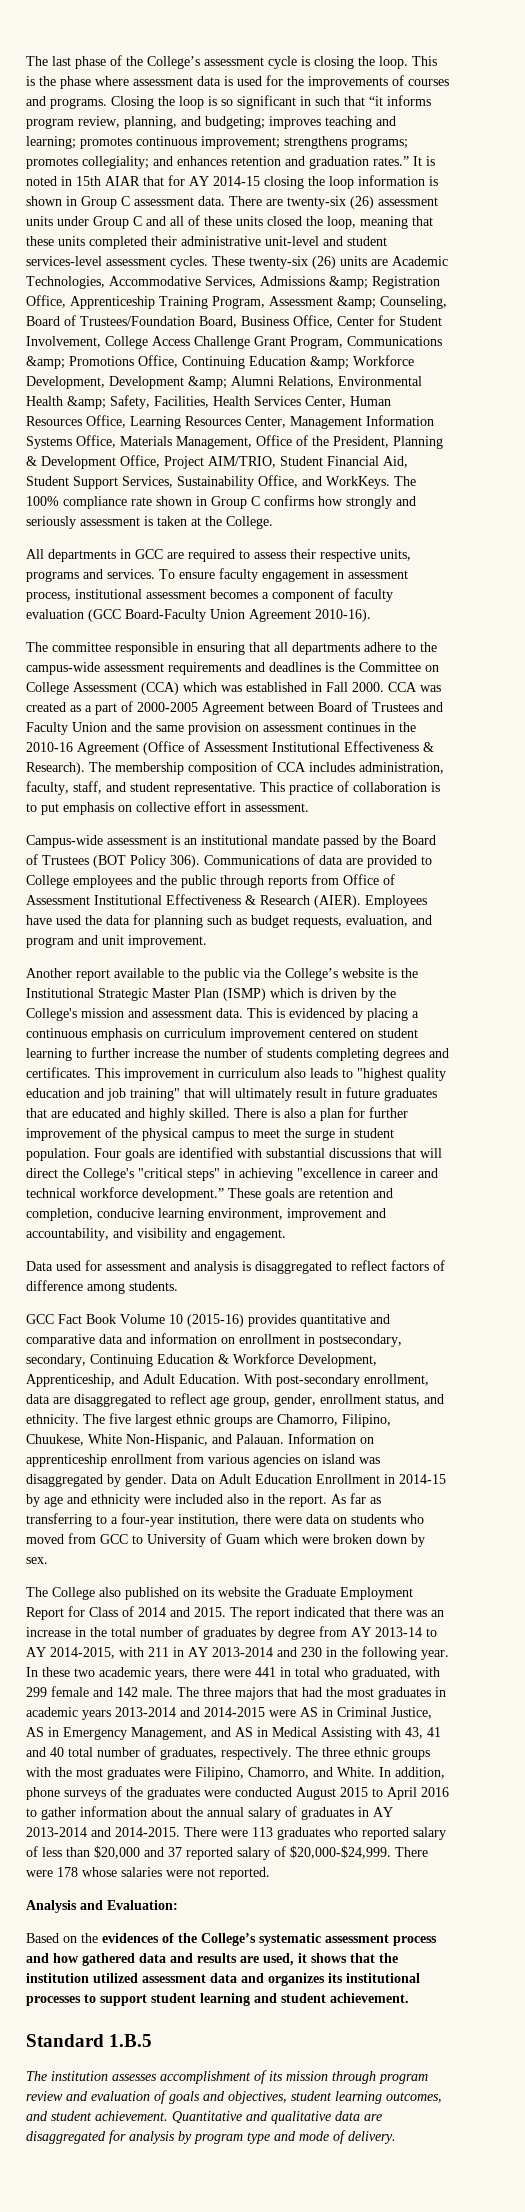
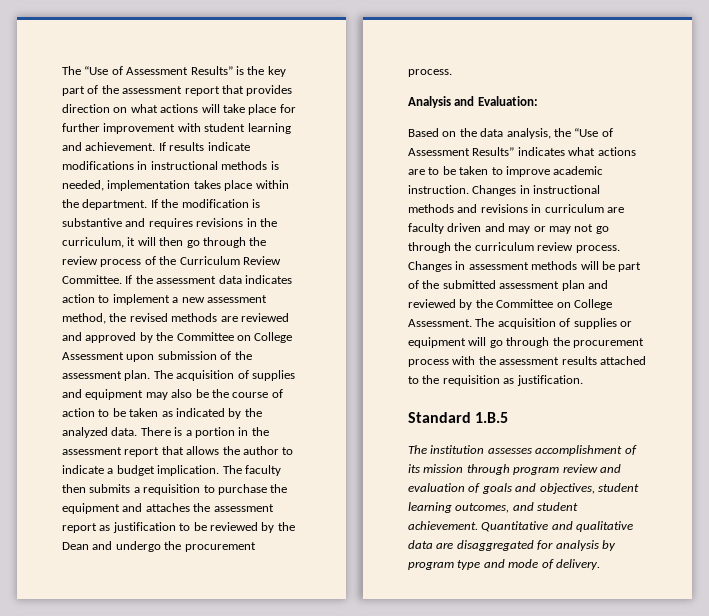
[26,55,437,69] [26,75,449,89] [26,95,431,109] [26,116,396,129] [26,136,408,149] [26,156,435,169] [26,175,438,189] [26,196,438,209] [26,215,433,229] [26,236,387,249] [26,256,448,269] [26,276,440,289] [26,295,447,309] [26,315,442,328] [26,336,442,349] [26,355,414,369] [26,376,422,389] [26,395,391,409] [26,415,434,429] [26,435,443,449] [26,455,408,469] [26,475,416,489] [26,495,416,509] [26,516,273,529] [26,549,411,562] [26,568,408,582] [26,588,393,602] [26,609,371,622] [26,642,437,655] [26,662,334,675] The last phase of the College’s assessment cycle is closing the loop. This is the phase where assessment data is used for the improvements of courses and programs. Closing the loop is so significant in such that “it informs program review, planning, and budgeting; improves teaching and learning; promotes continuous improvement; strengthens programs; promotes collegiality; and enhances retention and graduation rates.” It is noted in 15th AIAR that for AY 2014-15 closing the loop information is shown in Group C assessment data. There are twenty-six (26) assessment units under Group C and all of these units closed the loop, meaning that these units completed their administrative unit-level and student services-level assessment cycles. These twenty-six (26) units are Academic Technologies, Accommodative Services, Admissions &amp; Registration Office, Apprenticeship Training Program, Assessment &amp; Counseling, Board of Trustees/Foundation Board, Business Office, Center for Student Involvement, College Access Challenge Grant Program, Communications &amp; Promotions Office, Continuing Education &amp; Workforce Development, Development &amp; Alumni Relations, Environmental Health &amp; Safety, Facilities, Health Services Center, Human Resources Office, Learning Resources Center, Management Information Systems Office, Materials Management, Office of the President, Planning & Development Office, Project AIM/TRIO, Student Financial Aid, Student Support Services, Sustainability Office, and WorkKeys. The 100% compliance rate shown in Group C confirms how strongly and seriously assessment is taken at the College. // All departments in GCC are required to assess their respective units, programs and services. To ensure faculty engagement in assessment process, institutional assessment becomes a component of faculty evaluation (GCC Board-Faculty Union Agreement 2010-16). // The committee responsible in ensuring that all departments adhere to the campus-wide assessment requirements and deadlines is -> [62,66,286,77] [62,85,293,96] [62,104,296,115] [62,123,291,134] [62,142,250,151] [62,161,279,170] [62,180,289,191] [62,199,260,210] [62,218,277,229] [62,237,267,248] [62,256,281,267] [62,275,292,284] [62,294,267,305] [62,313,289,324] [62,332,153,343] The “Use of Assessment Results” is the key part of the assessment report that provides direction on what actions will take place for further improvement with student learning and achievement. If results indicate modifications in instructional methods is needed, implementation takes place within the department. If the modification is substantive and requires revisions in the curriculum, it will then go through the review process of the Curriculum Review Committee. If the assessment data indicates action to implement a new assessment method, the revised methods are reviewed and approved by
[141,682,441,695] [26,701,443,715] [26,722,416,735] [26,741,434,755] [26,761,444,775] [26,781,440,795] [26,801,309,815] [26,835,436,848] [26,854,432,868] [26,874,395,888] [26,894,427,908] [26,914,432,928] [26,935,207,948] [26,968,418,981] [26,988,396,1001] [26,1008,419,1021] [26,1028,418,1041] [26,1047,449,1061] [26,1067,446,1081] [26,1087,437,1101] [26,1107,408,1121] [26,1127,394,1141] [26,1147,442,1161] [26,1168,438,1181] [26,1187,393,1201] [26,1208,386,1221] [26,1228,286,1241] [26,1260,445,1274] [26,1280,178,1294] [26,1314,390,1327] [26,1333,402,1347] [26,1353,377,1367] [26,1374,429,1387] [26,1393,444,1407] [26,1413,391,1427] [26,1433,374,1447] [26,1453,380,1467] [26,1474,446,1487] [26,1493,381,1507] [26,1513,424,1527] [26,1533,425,1547] [26,1557,48,1564] [26,1587,413,1600] [26,1606,444,1620] [26,1626,437,1640] [26,1646,449,1660] [26,1667,440,1680] [26,1686,446,1700] [26,1707,432,1720] [26,1727,441,1740] [26,1746,430,1760] [26,1767,445,1780] [26,1786,449,1800] [26,1806,393,1820] [26,1827,446,1840] [26,1846,428,1860] [26,1867,270,1880] (CCA) which was established in Fall 2000. CCA was created as a part of 2000-2005 Agreement between Board of Trustees and Faculty Union and the same provision on assessment continues in the 2010-16 Agreement (Office of Assessment Institutional Effectiveness & Research). The membership composition of CCA includes administration, faculty, staff, and student representative. This practice of collaboration is to put emphasis on collective effort in assessment. // Campus-wide assessment is an institutional mandate passed by the Board of Trustees (BOT Policy 306). Communications of data are provided to College employees and the public through reports from Office of Assessment Institutional Effectiveness & Research (AIER). Employees have used the data for planning such as budget requests, evaluation, and program and unit improvement. // Another report available to the public via the College’s website is the Institutional Strategic Master Plan (ISMP) which is driven by the College's mission and assessment data. This is evidenced by placing a continuous emphasis on curriculum improvement centered on student learning to further increase the number of students completing degrees and certificates. This improvement in curriculum also leads to "highest quality education and job training" that will ultimately result in future graduates that are educated and highly skilled. There is also a plan for further improvement of the physical campus to meet the surge in student population. Four goals are identified with substantial discussions that will direct the College's "critical steps" in achieving "excellence in career and technical workforce development.” These goals are retention and completion, conducive learning environment, improvement and accountability, and visibility and engagement. // Data used for assessment and analysis is disaggregated to reflect factors of difference among students. // GCC Fact Book Volume 10 (2015-16) provides quantitative and comparative data and information on enrollment in postsecondary, secondary, Continuing Education & Workforce Development, Apprenticeship, and Adult Education. With post-secondary enrollment, data are disaggregated to reflect age group, gender, enrollment status, and ethnicity. The five largest ethnic groups are Chamorro, Filipino, Chuukese, White Non-Hispanic, and Palauan. Information on apprenticeship enrollment from various agencies on island was disaggregated by gender. Data on Adult Education Enrollment in 2014-15 by age and ethnicity were included also in the report. As far as transferring to a four-year institution, there were data on students who moved from GCC to University of Guam which were broken down by sex. // The College also published on its website the Graduate Employment Report for Class of 2014 and 2015. The report indicated that there was an increase in the total number of graduates by degree from AY 2013-14 to AY 2014-2015, with 211 in AY 2013-2014 and 230 in the following year. In these two academic years, there were 441 in total who graduated, with 299 female and 142 male. The three majors that had the most graduates in academic years 2013-2014 and 2014-2015 were AS in Criminal Justice, AS in Emergency Management, and AS in Medical Assisting with 43, 41 and 40 total number of graduates, respectively. The three ethnic groups with the most graduates were Filipino, Chamorro, and White. In addition, phone surveys of the graduates were conducted August 2015 to April 2016 to gather information about the annual salary of graduates in AY 2013-2014 and 2014-2015. There were 113 graduates who reported salary of less than $20,000 and 37 reported salary of $20,000-$24,999. There were 178 whose salaries were not reported. -> [126,351,252,362] [62,370,295,381] [62,389,283,400] [62,408,262,419] [62,427,269,438] [62,446,294,457] [62,465,281,476] [62,484,288,495] [62,503,274,514] [62,522,295,533] [62,541,256,552] [408,69,452,77] upon submission of the assessment plan. The acquisition of supplies and equipment may also be the course of action to be taken as indicated by the analyzed data. There is a portion in the assessment report that allows the author to indicate a budget implication. The faculty then submits a requisition to purchase the equipment and attaches the assessment report as justification to be reviewed by the Dean and undergo the procurement process.
[102,1933,437,1946] [26,1953,398,1966] [26,1973,420,1986] [26,1993,409,2006] evidences of the College’s systematic assessment process and how gathered data and results are used, it shows that the institution utilized assessment data and organizes its institutional processes to support student learning and student achievement. -> [480,128,613,139] [408,147,636,156] [408,166,604,177] [408,185,601,196] [408,204,624,213] [408,223,609,234] [408,242,620,253] [408,261,642,272] [408,280,608,291] [408,299,612,310] [408,318,632,329] [408,337,644,348] [408,356,646,367] [408,375,583,386] data analysis, the “Use of Assessment Results” indicates what actions are to be taken to improve academic instruction. Changes in instructional methods and revisions in curriculum are faculty driven and may or may not go through the curriculum review process. Changes in assessment methods will be part of the submitted assessment plan and reviewed by the Committee on College Assessment. The acquisition of supplies or equipment will go through the procurement process with the assessment results attached to the requisition as justification.

